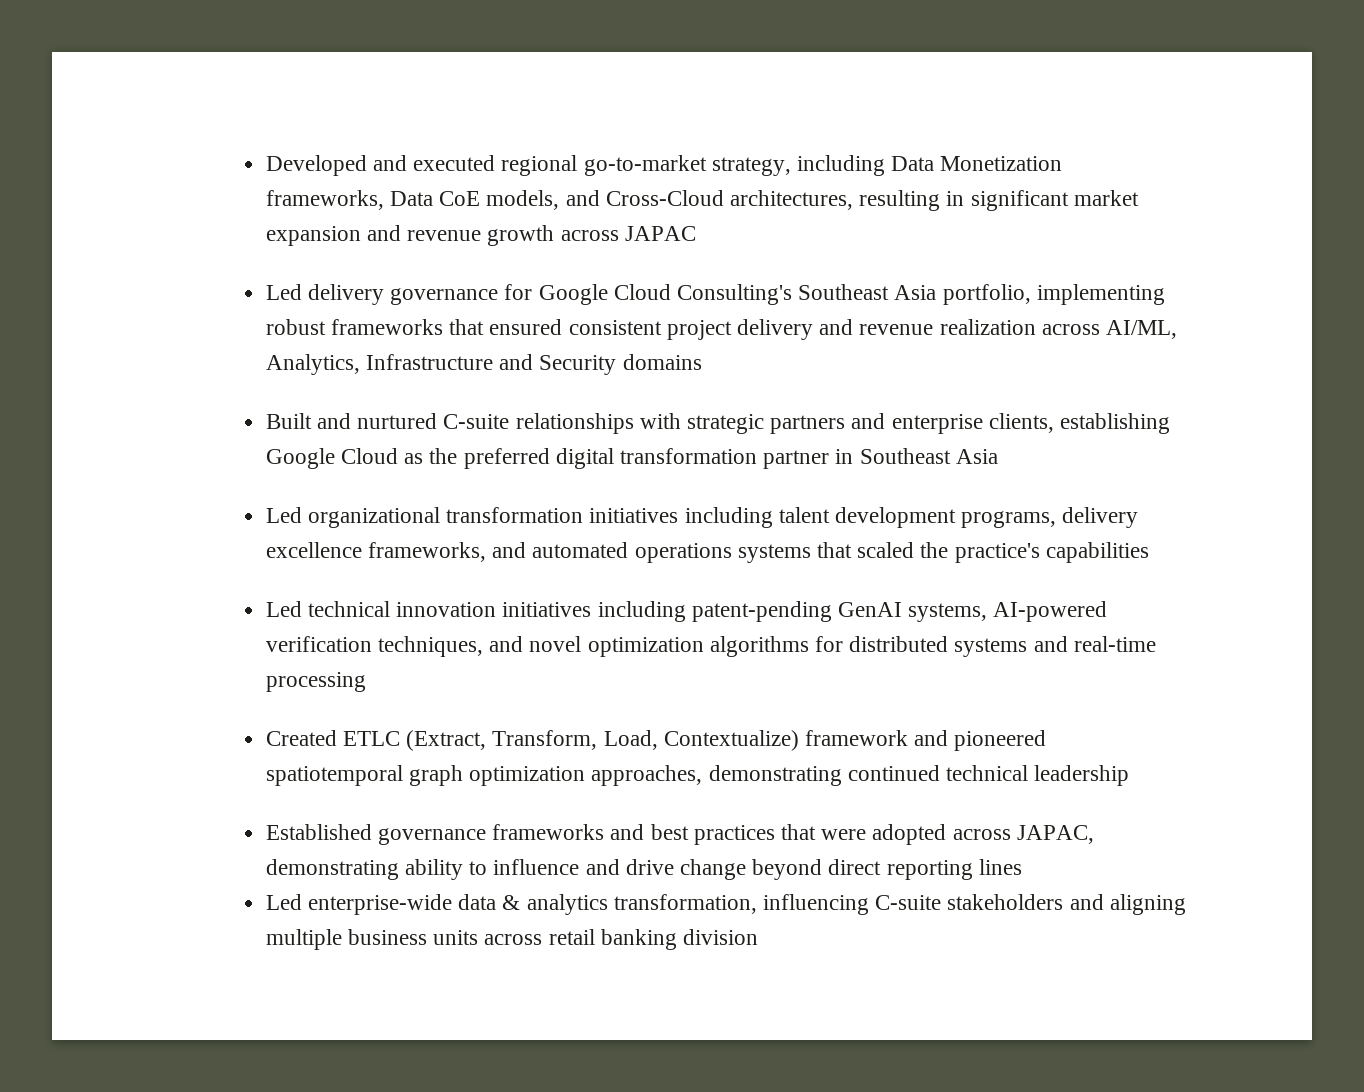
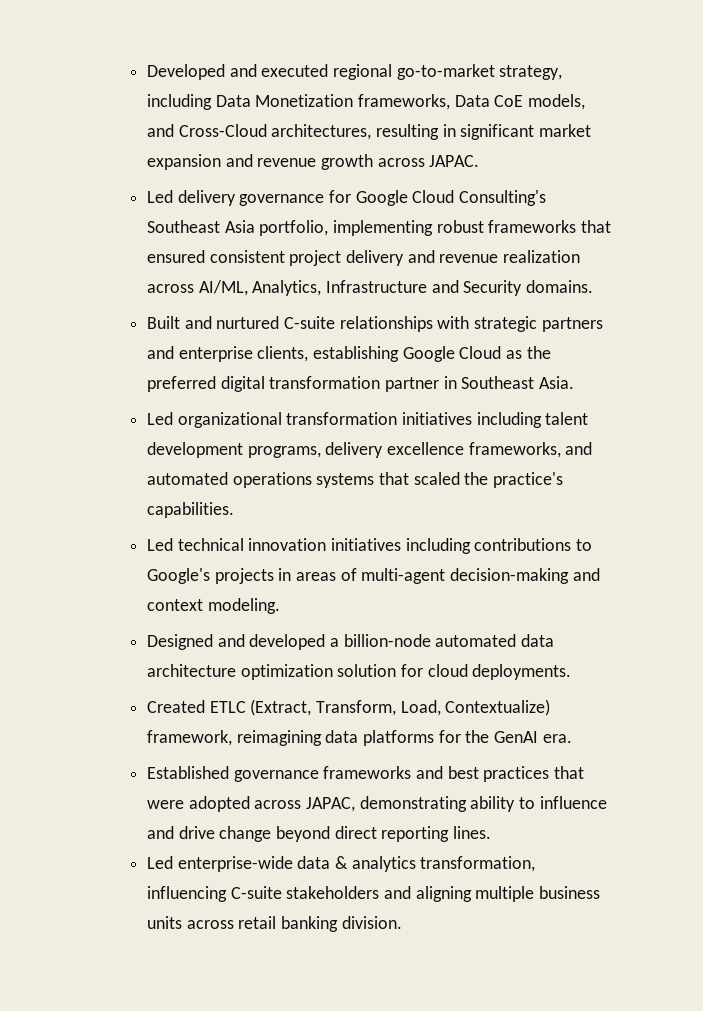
[624,226,696,241] JAPAC -> [429,155,480,167] JAPAC.
[622,354,702,370] domains -> [526,280,594,293] domains.
[955,449,998,464] Asia -> [539,376,575,389] Asia.
[1045,542,1149,563] capabilities -> [146,502,234,518] capabilities.
[691,601,1108,622] [265,636,1156,657] [265,672,366,692] patent-pending GenAI systems, AI-powered verification techniques, and novel optimization algorithms for distributed systems and real-time processing -> [474,538,593,551] [146,568,600,584] [146,598,280,614] [146,634,555,650] [146,664,572,680] contributions to Google's projects in areas of multi-agent decision-making and context modeling. // Designed and developed a billion-node automated data architecture optimization solution for cloud deployments.
[804,730,1047,751] [265,765,1130,786] framework and pioneered spatiotemporal graph optimization approaches, demonstrating continued technical leadership -> [146,730,572,746] framework, reimagining data platforms for the GenAI era.
[978,859,1022,875] lines -> [453,826,492,839] lines.
[682,929,758,945] division -> [341,916,402,929] division.

